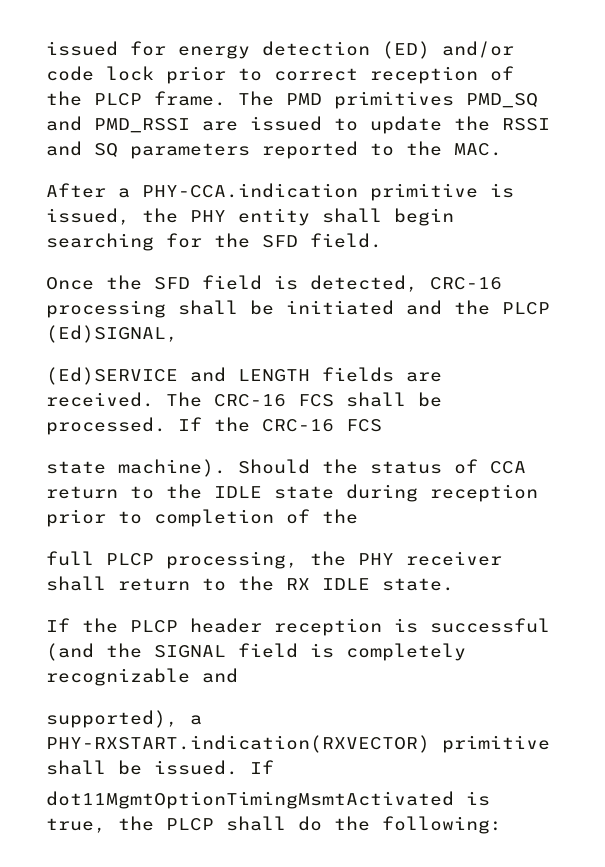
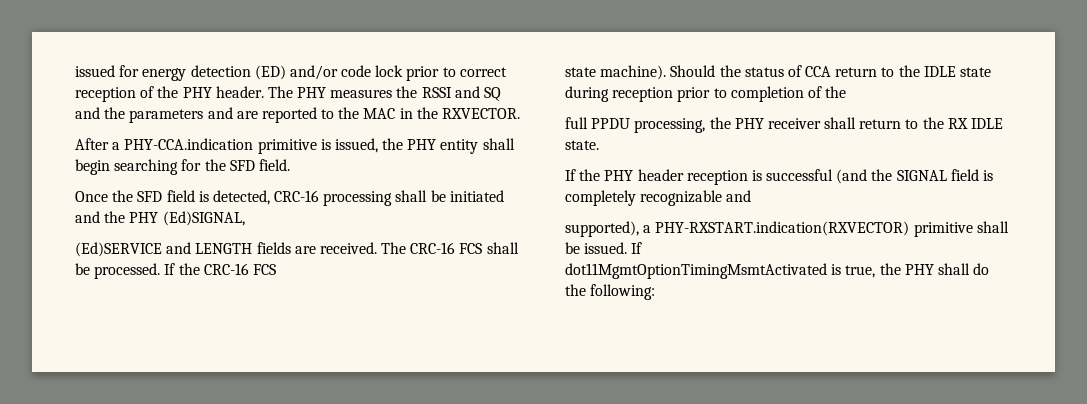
[94,91,538,109] [46,116,550,134] [46,141,502,159] PLCP frame. The PMD primitives PMD_SQ and PMD_RSSI are issued to update the RSSI and SQ parameters reported to the MAC. -> [182,86,502,101] [75,107,521,123] PHY header. The PHY measures the RSSI and SQ and the parameters and are reported to the MAC in the RXVECTOR.
[502,302,550,315] PLCP -> [129,212,159,223] PHY
[106,553,154,566] PLCP -> [591,118,631,129] PPDU
[130,620,178,633] PLCP -> [604,170,634,181] PHY
[166,818,214,831] PLCP -> [904,264,934,275] PHY

